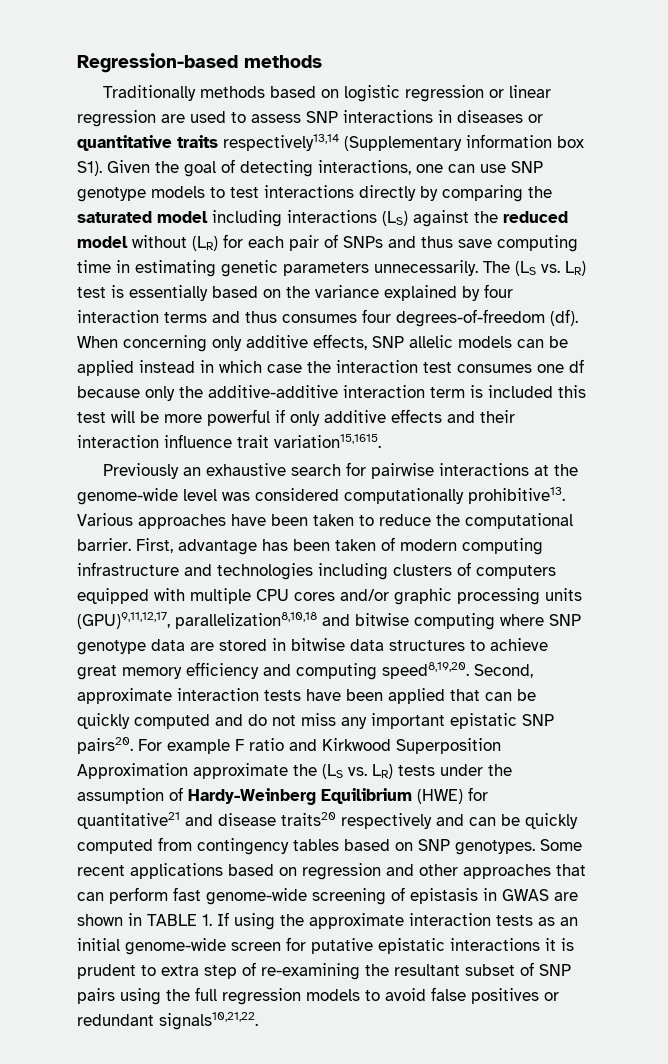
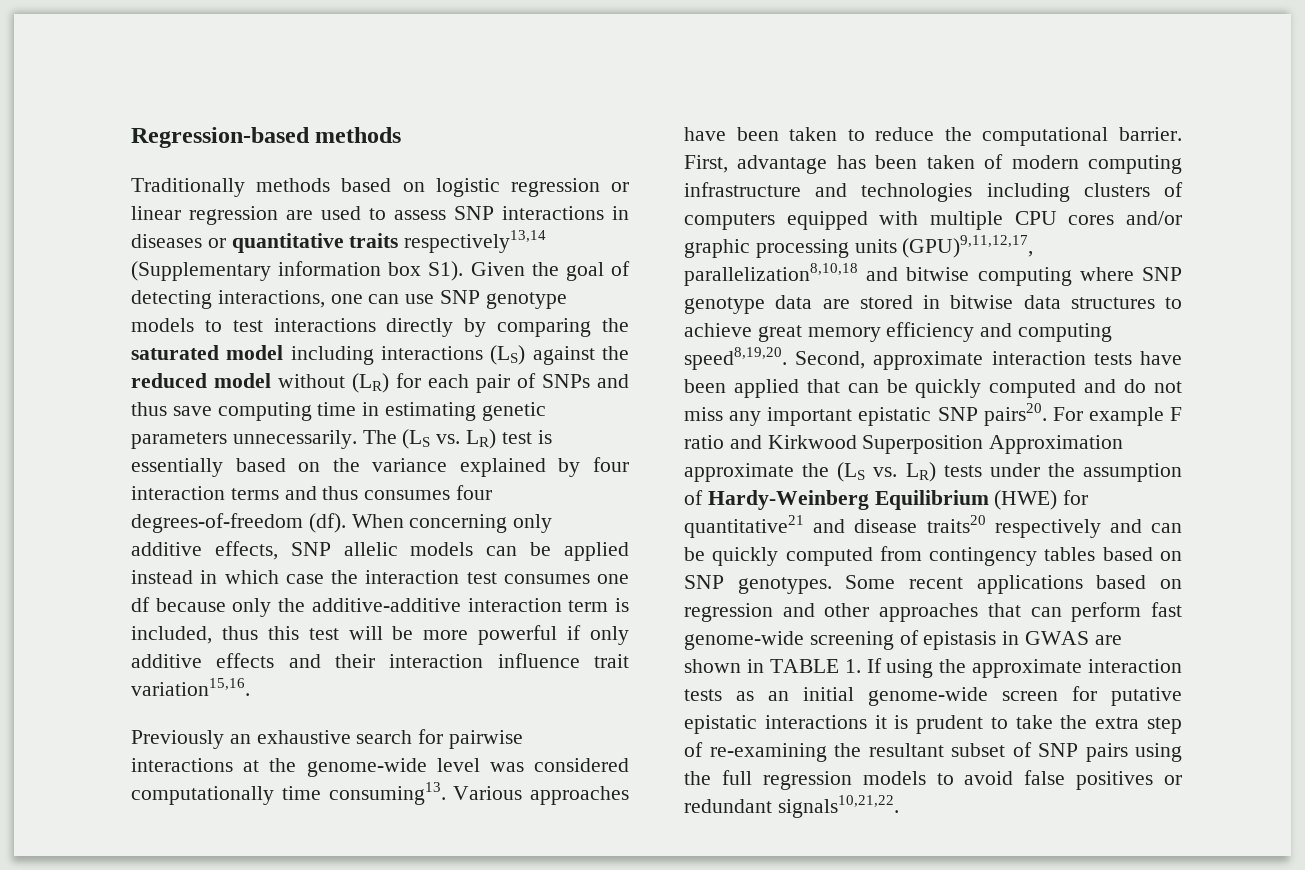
[488,385,553,398] included -> [131,626,258,644] included, thus
[274,434,381,448] variation15,1615. -> [131,678,250,696] variation15,16.
[468,487,565,504] prohibitive13. -> [281,782,446,805] time consuming13.
(156, 970) none -> [1015,715,1088,729] take the

